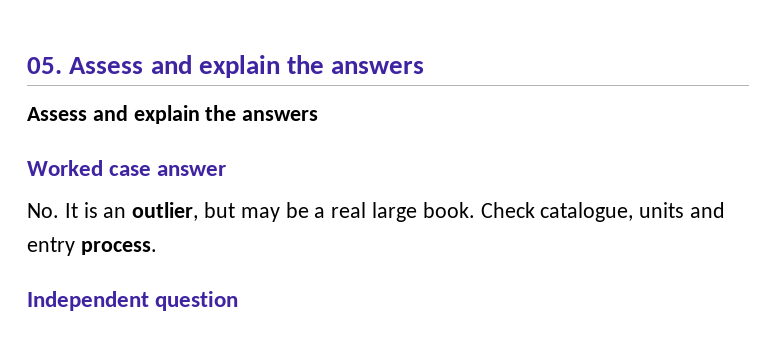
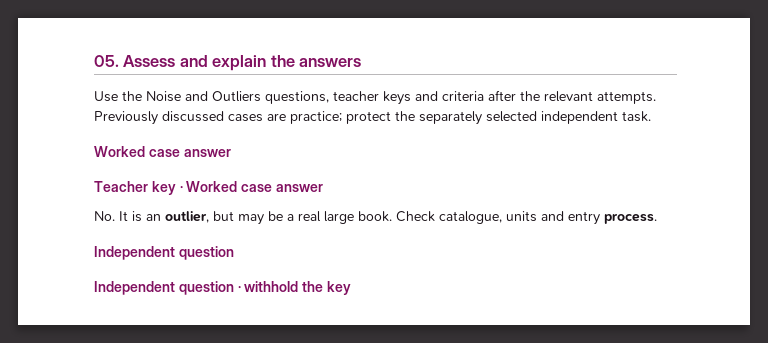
[27,105,319,124] Assess and explain the answers // -> [94,90,656,105] [94,111,651,125] [94,146,231,157] [94,181,183,195] Use the Noise and Outliers questions, teacher keys and criteria after the relevant attempts. Previously discussed cases are practice; protect the separately selected independent task. // Worked case answer // Teacher key ·
(239, 301) none -> [94,281,351,295] // Independent question · withhold the key

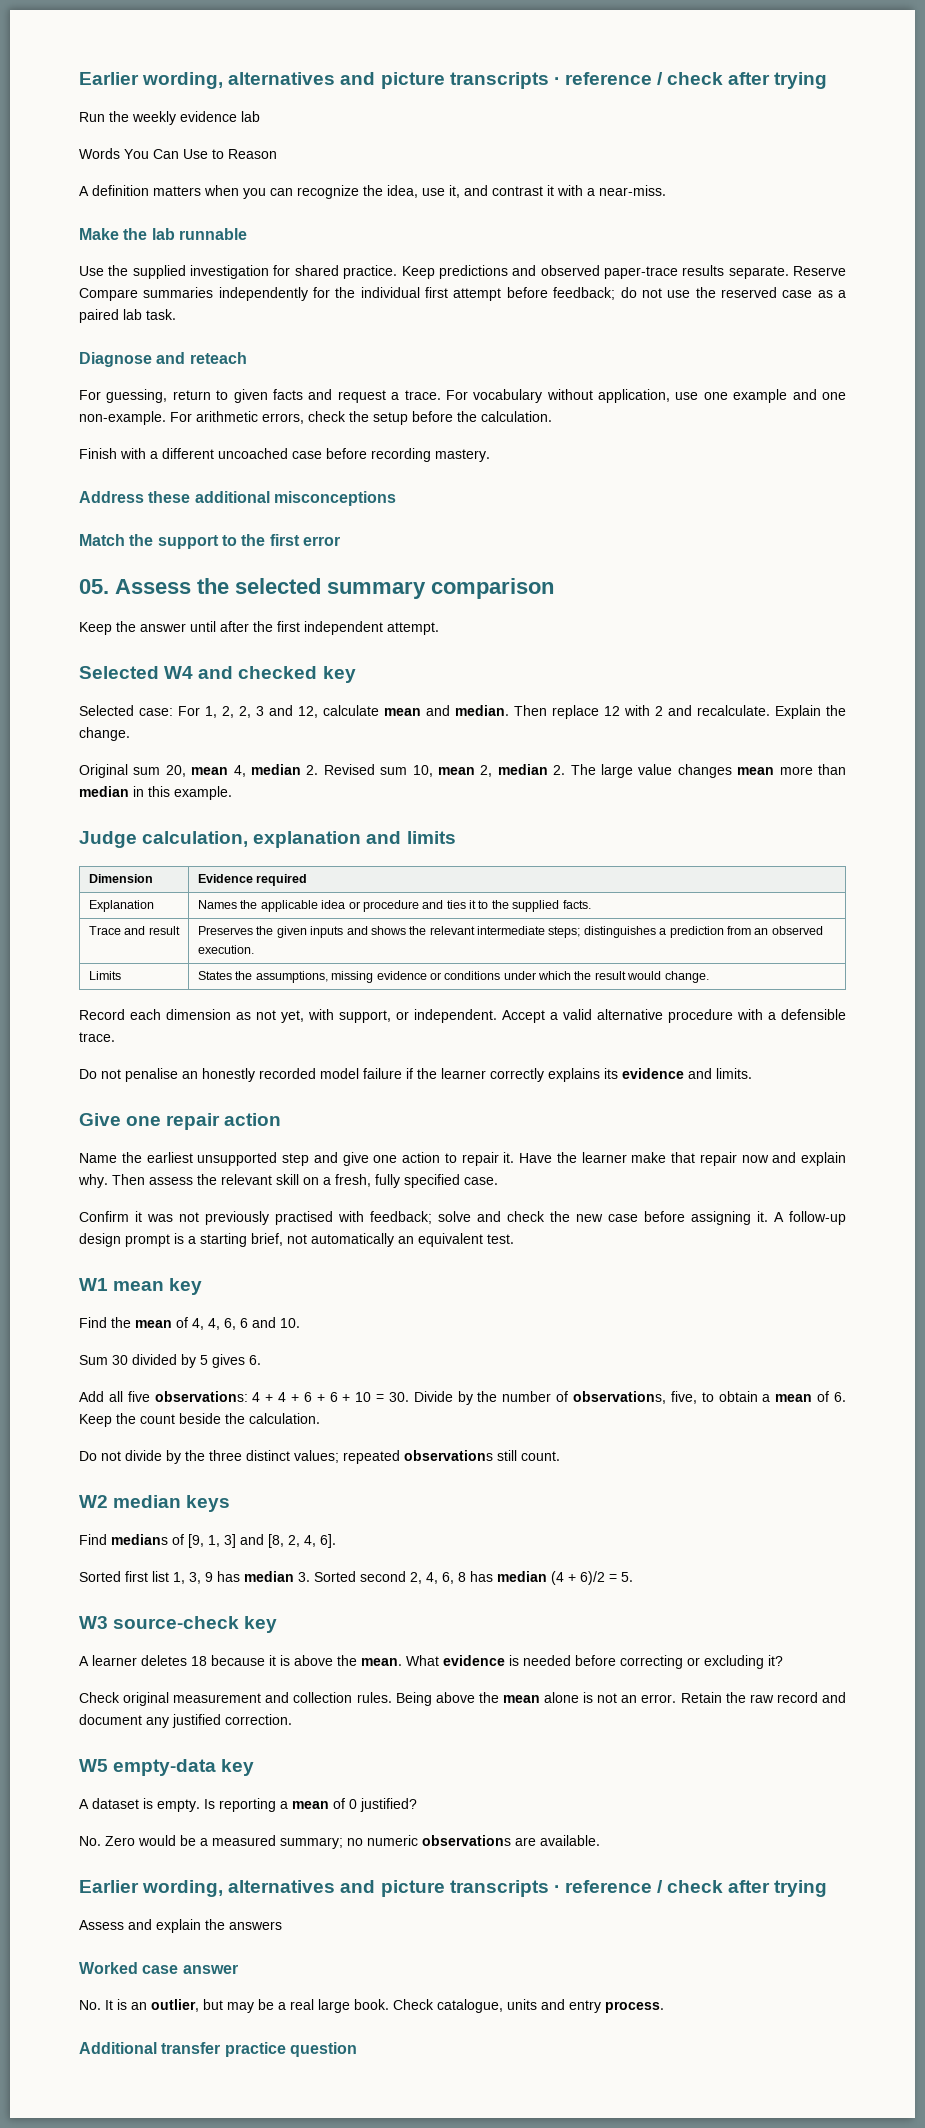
[94,55,362,71] [94,90,656,105] [94,111,651,125] [94,146,231,157] [94,181,183,195] 05. Assess and explain the answers // Use the Noise and Outliers questions, teacher keys and criteria after the relevant attempts. Previously discussed cases are practice; protect the separately selected independent task. // Worked case answer // Teacher key · -> [79,72,828,89] [79,111,260,125] [79,148,277,159] [79,185,666,199] [79,228,247,240] [79,265,846,279] [79,287,847,301] [79,309,176,323] [79,352,247,367] [79,389,847,403] [79,411,552,425] [79,448,490,462] [79,491,396,506] [79,534,340,549] [79,578,554,599] [79,621,439,635] [79,666,356,683] [79,705,846,719] [79,727,130,741] [79,764,846,778] [79,786,232,800] [79,831,456,848] [89,874,154,883] [198,874,308,886] [89,900,155,912] [198,900,591,912] [89,926,180,935] [198,926,823,938] [198,945,255,954] [89,971,122,980] [198,971,709,983] [79,1009,846,1023] [79,1032,115,1042] [79,1068,752,1082] [79,1113,282,1130] [79,1152,846,1166] [78,1174,498,1188] [79,1211,846,1225] [79,1233,514,1247] [79,1278,203,1295] [79,1317,300,1330] [79,1354,261,1368] [79,1391,846,1405] [79,1413,320,1427] [79,1450,560,1464] [79,1495,231,1512] [79,1534,336,1548] [79,1571,633,1585] [79,1616,278,1633] [79,1655,783,1669] [79,1692,846,1706] [79,1714,292,1728] [79,1759,255,1776] [79,1798,417,1812] [79,1835,600,1849] [79,1880,828,1897] [79,1919,282,1933] Earlier wording, alternatives and picture transcripts · reference / check after trying // Run the weekly evidence lab // Words You Can Use to Reason // A definition matters when you can recognize the idea, use it, and contrast it with a near-miss. // Make the lab runnable // Use the supplied investigation for shared practice. Keep predictions and observed paper-trace results separate. Reserve Compare summaries independently for the individual first attempt before feedback; do not use the reserved case as a paired lab task. // Diagnose and reteach // For guessing, return to given facts and request a trace. For vocabulary without application, use one example and one non-example. For arithmetic errors, check the setup before the calculation. // Finish with a different uncoached case before recording mastery. // Address these additional misconceptions // Match the support to the first error // 05. Assess the selected summary comparison // Keep the answer until after the first independent attempt. // Selected W4 and checked key // Selected case: For 1, 2, 2, 3 and 12, calculate mean and median. Then replace 12 with 2 and recalculate. Explain the change. // Original sum 20, mean 4, median 2. Revised sum 10, mean 2, median 2. The large value changes mean more than median in this example. // Judge calculation, explanation and limits // Dimension | Evidence required // Explanation | Names the applicable idea or procedure and ties it to the supplied facts. // Trace and result | Preserves the given inputs and shows the relevant intermediate steps; distinguishes a prediction from an observed execution. // Limits | States the assumptions, missing evidence or conditions under which the result would change. // Record each dimension as not yet, with support, or independent. Accept a valid alternative procedure with a defensible trace. // Do not penalise an honestly recorded model failure if the learner correctly explains its evidence and limits. // Give one repair action // Name the earliest unsupported step and give one action to repair it. Have the learner make that repair now and explain why. Then assess the relevant skill on a fresh, fully specified case. // Confirm it was not previously practised with feedback; solve and check the new case before assigning it. A follow-up design prompt is a starting brief, not automatically an equivalent test. // W1 mean key // Find the mean of 4, 4, 6, 6 and 10. // Sum 30 divided by 5 gives 6. // Add all five observations: 4 + 4 + 6 + 6 + 10 = 30. Divide by the number of observations, five, to obtain a mean of 6. Keep the count beside the calculation. // Do not divide by the three distinct values; repeated observations still count. // W2 median keys // Find medians of [9, 1, 3] and [8, 2, 4, 6]. // Sorted first list 1, 3, 9 has median 3. Sorted second 2, 4, 6, 8 has median (4 + 6)/2 = 5. // W3 source-check key // A learner deletes 18 because it is above the mean. What evidence is needed before correcting or excluding it? // Check original measurement and collection rules. Being above the mean alone is not an error. Retain the raw record and document any justified correction. // W5 empty-data key // A dataset is empty. Is reporting a mean of 0 justified? // No. Zero would be a measured summary; no numeric observations are available. // Earlier wording, alternatives and picture transcripts · reference / check after trying // Assess and explain the answers //
[94,246,234,260] [94,281,351,295] Independent question // Independent question · withhold the key -> [79,2042,357,2057] Additional transfer practice question

